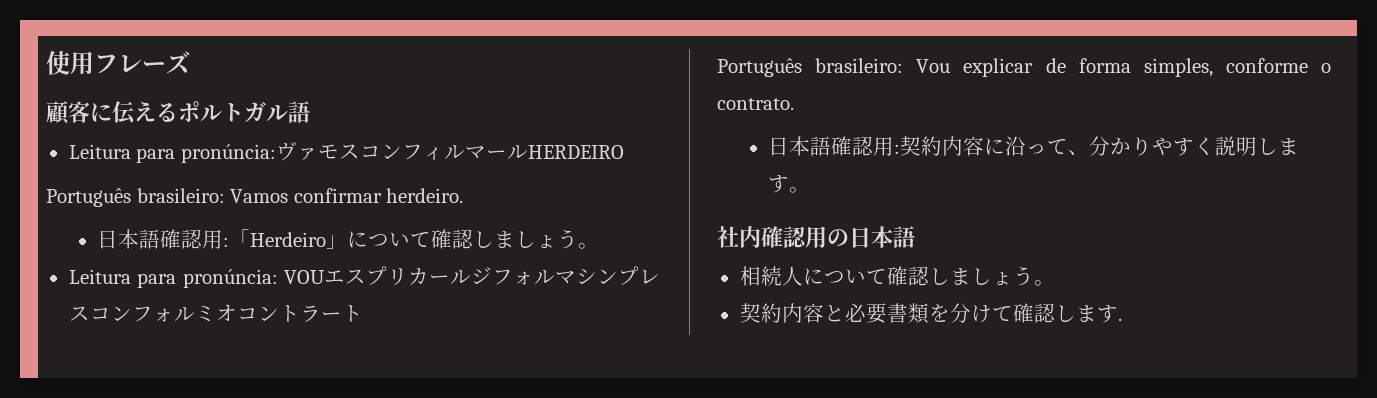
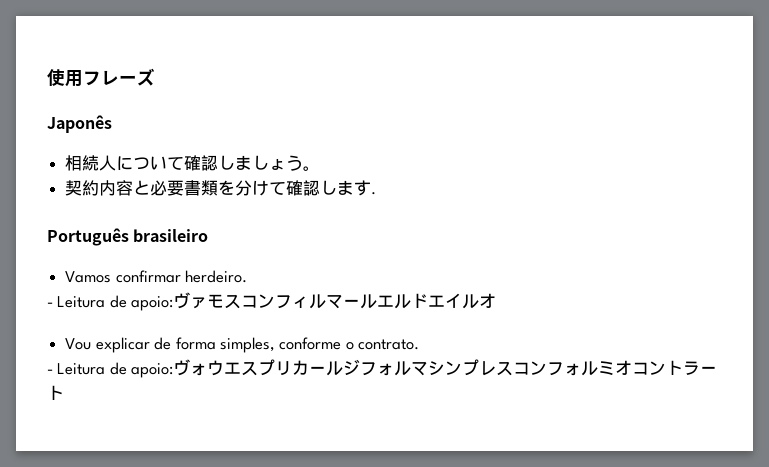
[46,101,310,125] [68,141,624,163] [46,188,464,207] [97,229,600,249] [68,266,660,288] [68,304,363,322] [717,58,1331,77] [717,98,794,110] [768,136,1300,156] [768,175,811,193] [717,226,915,248] 顧客に伝えるポルトガル語 // Leitura para pronúncia:ヴァモスコンフィルマールHERDEIRO // Português brasileiro: Vamos confirmar herdeiro. // 日本語確認用:「Herdeiro」について確認しましょう。 // Leitura para pronúncia: VOUエスプリカールジフォルマシンプレスコンフォルミオコントラート // Português brasileiro: Vou explicar de forma simples, conforme o contrato. // 日本語確認用:契約内容に沿って、分かりやすく説明します。 // 社内確認用の日本語 -> [47,115,112,133] Japonês
(1122, 319) none -> [47,228,209,246] [65,270,248,283] [47,292,497,311] [65,337,420,353] [47,359,718,378] [47,385,64,400] // Português brasileiro // Vamos confirmar herdeiro. // - Leitura de apoio:ヴァモスコンフィルマールエルドエイルオ // Vou explicar de forma simples, conforme o contrato. // - Leitura de apoio:ヴォウエスプリカールジフォルマシンプレスコンフォルミオコントラート

